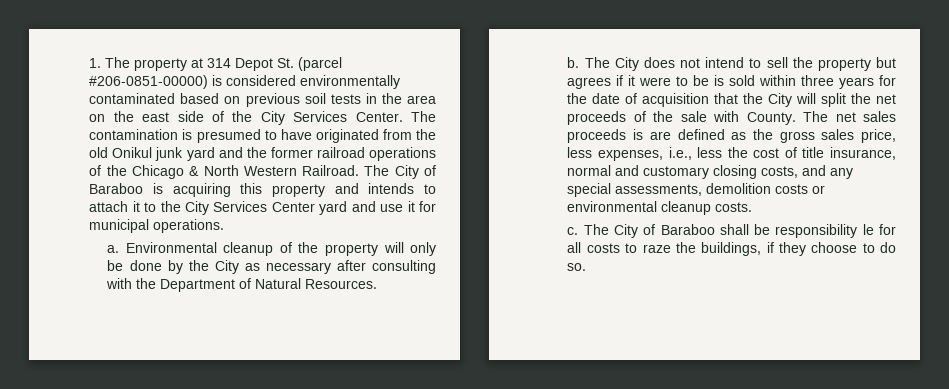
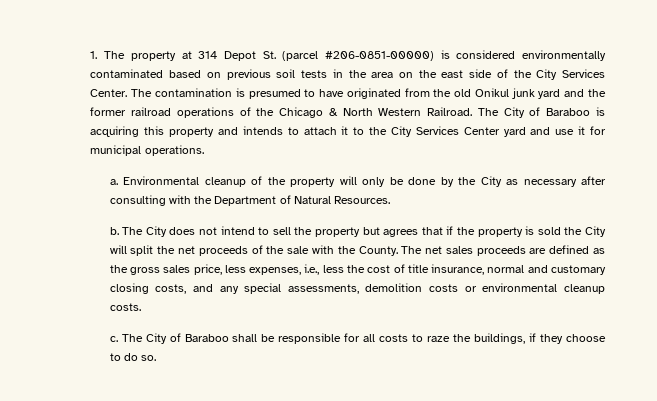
[616,75,896,89] [567,93,739,107] if it were to be is sold within three years for the date of acquisition that -> [421,226,561,237] that if the property is sold
(740, 116) none -> [337,246,356,254] the
[633,129,644,140] is -> (526, 251) none
[775,224,874,238] responsibility le -> [278,333,342,344] responsible

